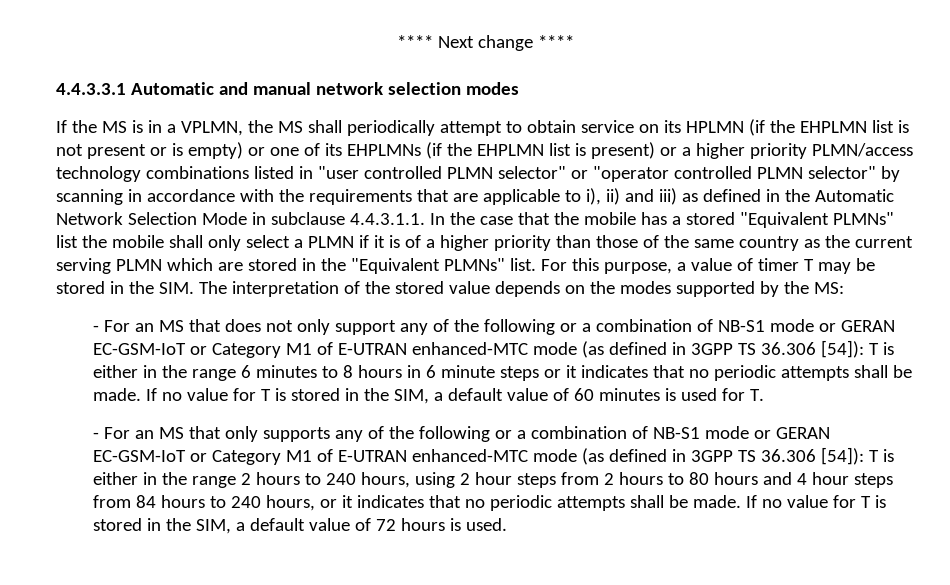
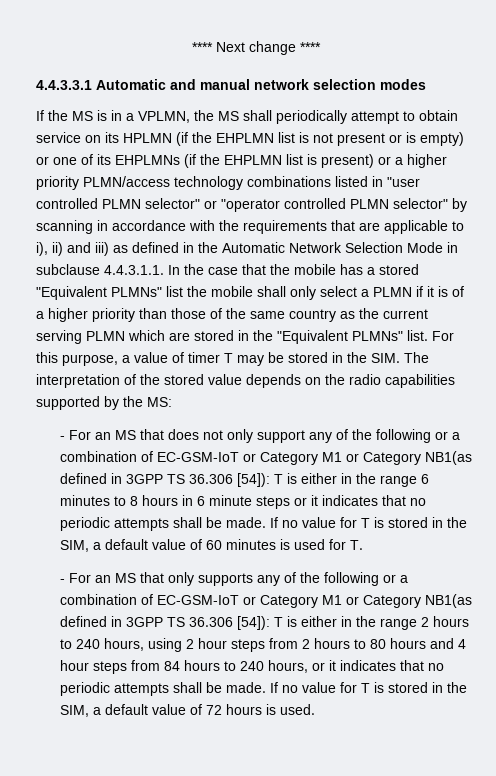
[619,281,671,294] modes -> [349,374,455,388] radio capabilities
[717,319,895,332] [92,341,604,358] NB-S1 mode or GERAN EC-GSM-IoT or Category M1 of E-UTRAN enhanced-MTC mode (as -> [156,451,472,465] EC-GSM-IoT or Category M1 or Category NB1(as
[652,426,830,439] [92,448,604,465] NB-S1 mode or GERAN EC-GSM-IoT or Category M1 of E-UTRAN enhanced-MTC mode (as -> [156,594,472,608] EC-GSM-IoT or Category M1 or Category NB1(as

